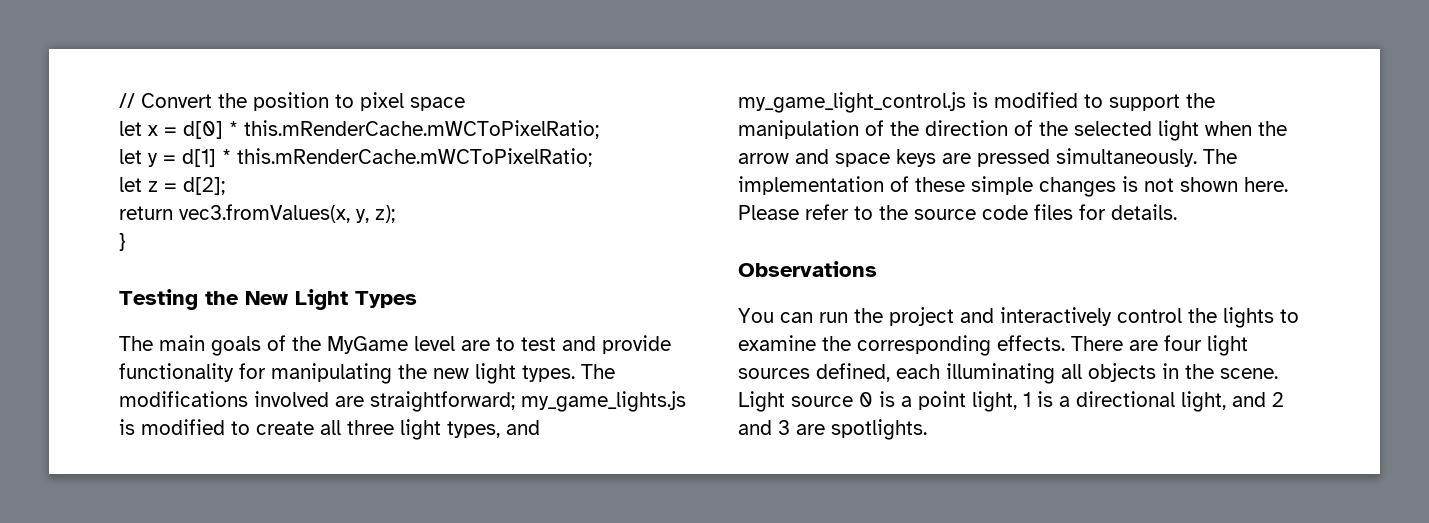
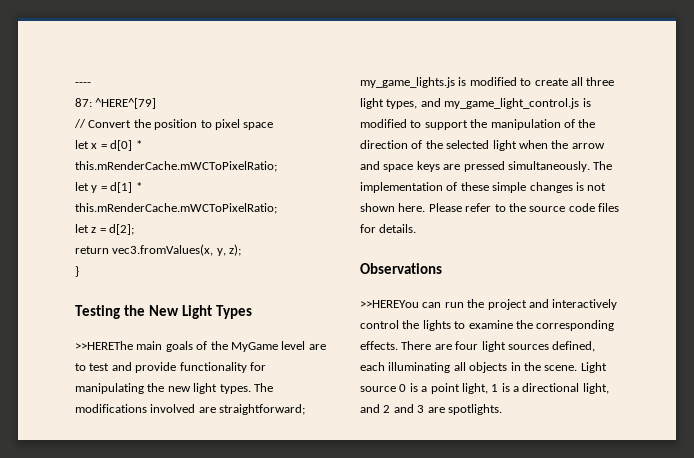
(119, 100) none -> [75,82,91,86] [75,98,157,109] ---- // 87: ^HERE^[79] //
[119,336,153,351] The -> [75,341,133,350] >>HEREThe
[738,308,774,323] You -> [360,300,419,308] >>HEREYou

